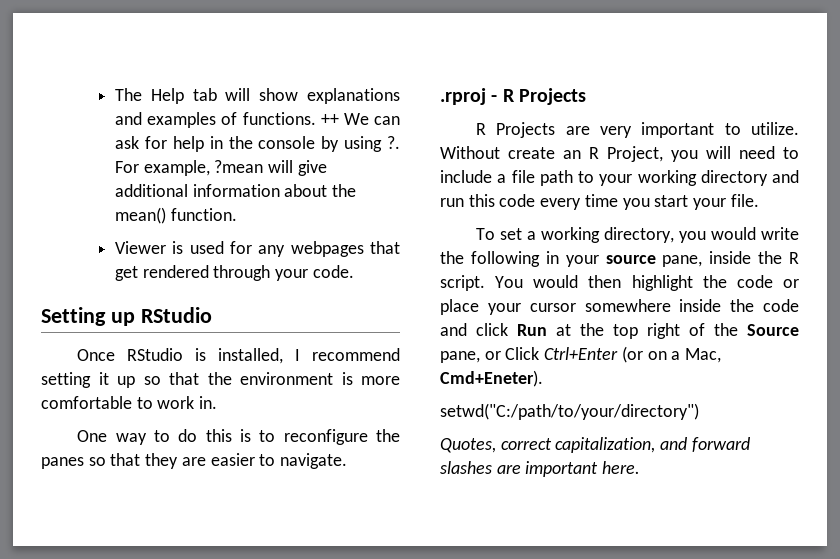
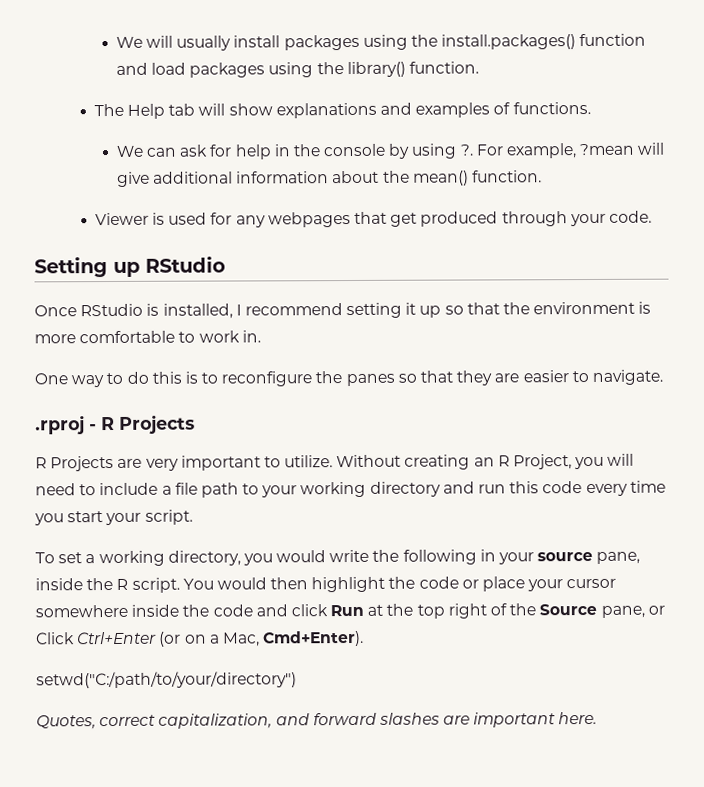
(115, 94) none -> [115,33,647,51] [115,61,479,78] We will usually install packages using the install.packages() function and load packages using the library() function. //
[320,114,339,125] ++ -> (591, 108) //
[142,265,209,278] rendered -> [420,211,499,227] produced
[508,147,555,159] create -> [404,454,471,470] creating
[730,194,759,207] file. -> [144,509,193,525] script.
[440,370,543,387] Cmd+Eneter). -> [262,630,365,647] Cmd+Enter).

